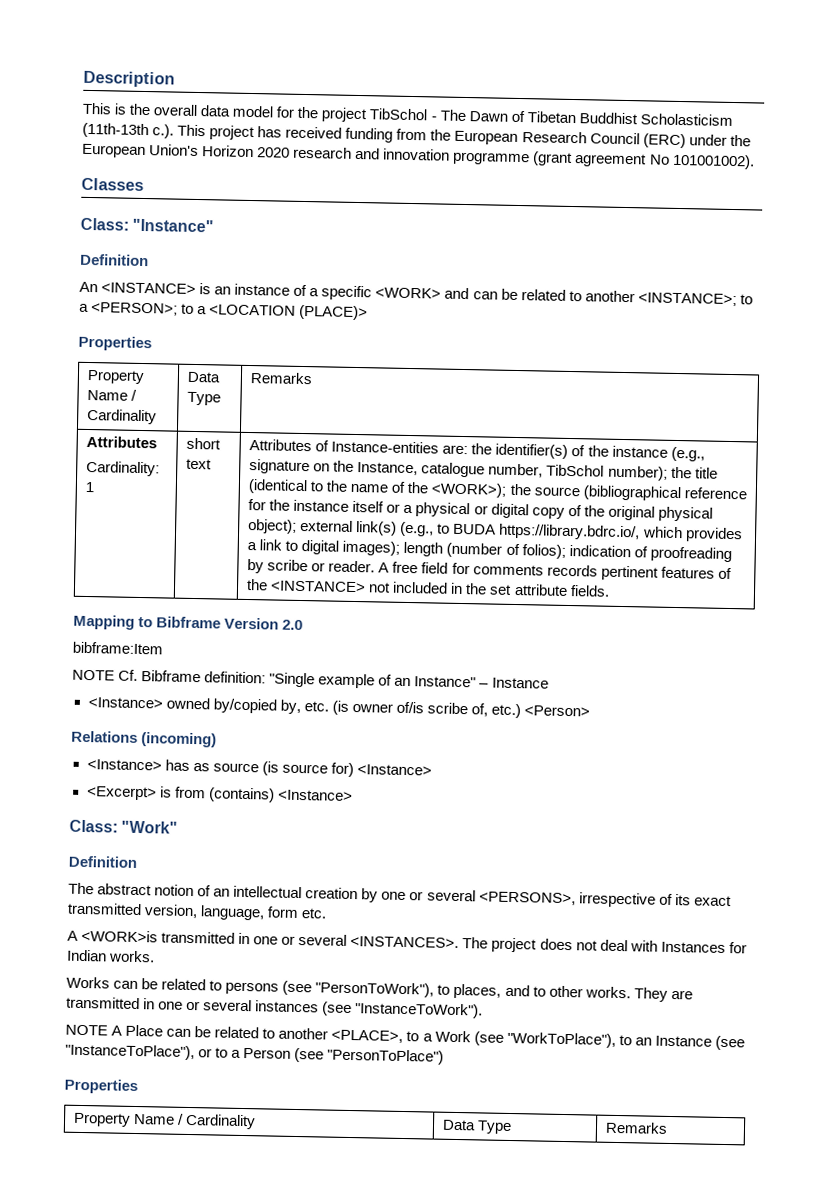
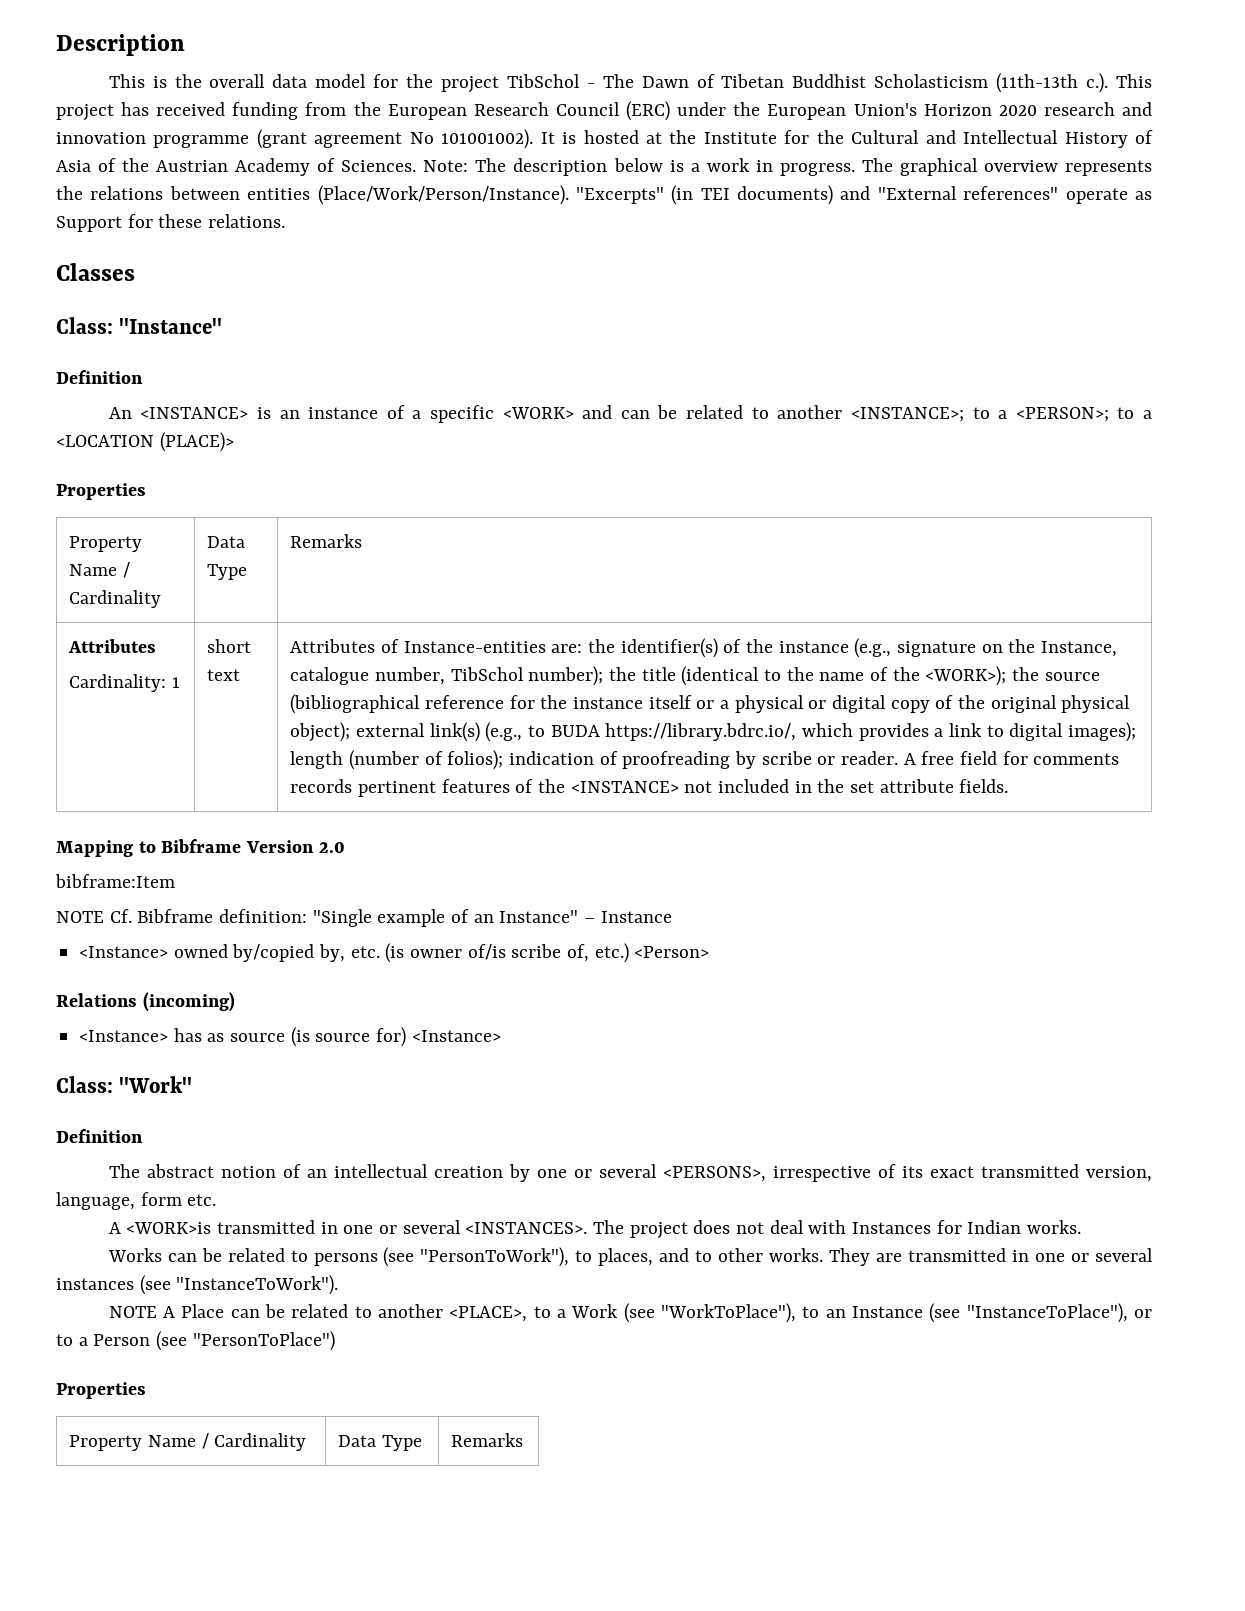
(755, 161) none -> [540,130,1153,148] [56,158,1153,176] [56,185,1152,205] [56,214,286,232] It is hosted at the Institute for the Cultural and Intellectual History of Asia of the Austrian Academy of Sciences. Note: The description below is a work in progress. The graphical overview represents the relations between entities (Place/Work/Person/Instance). "Excerpts" (in TEI documents) and "External references" operate as Support for these relations.
[86,786,353,803] // <Excerpt> is from (contains) <Instance> -> (501, 1036) none

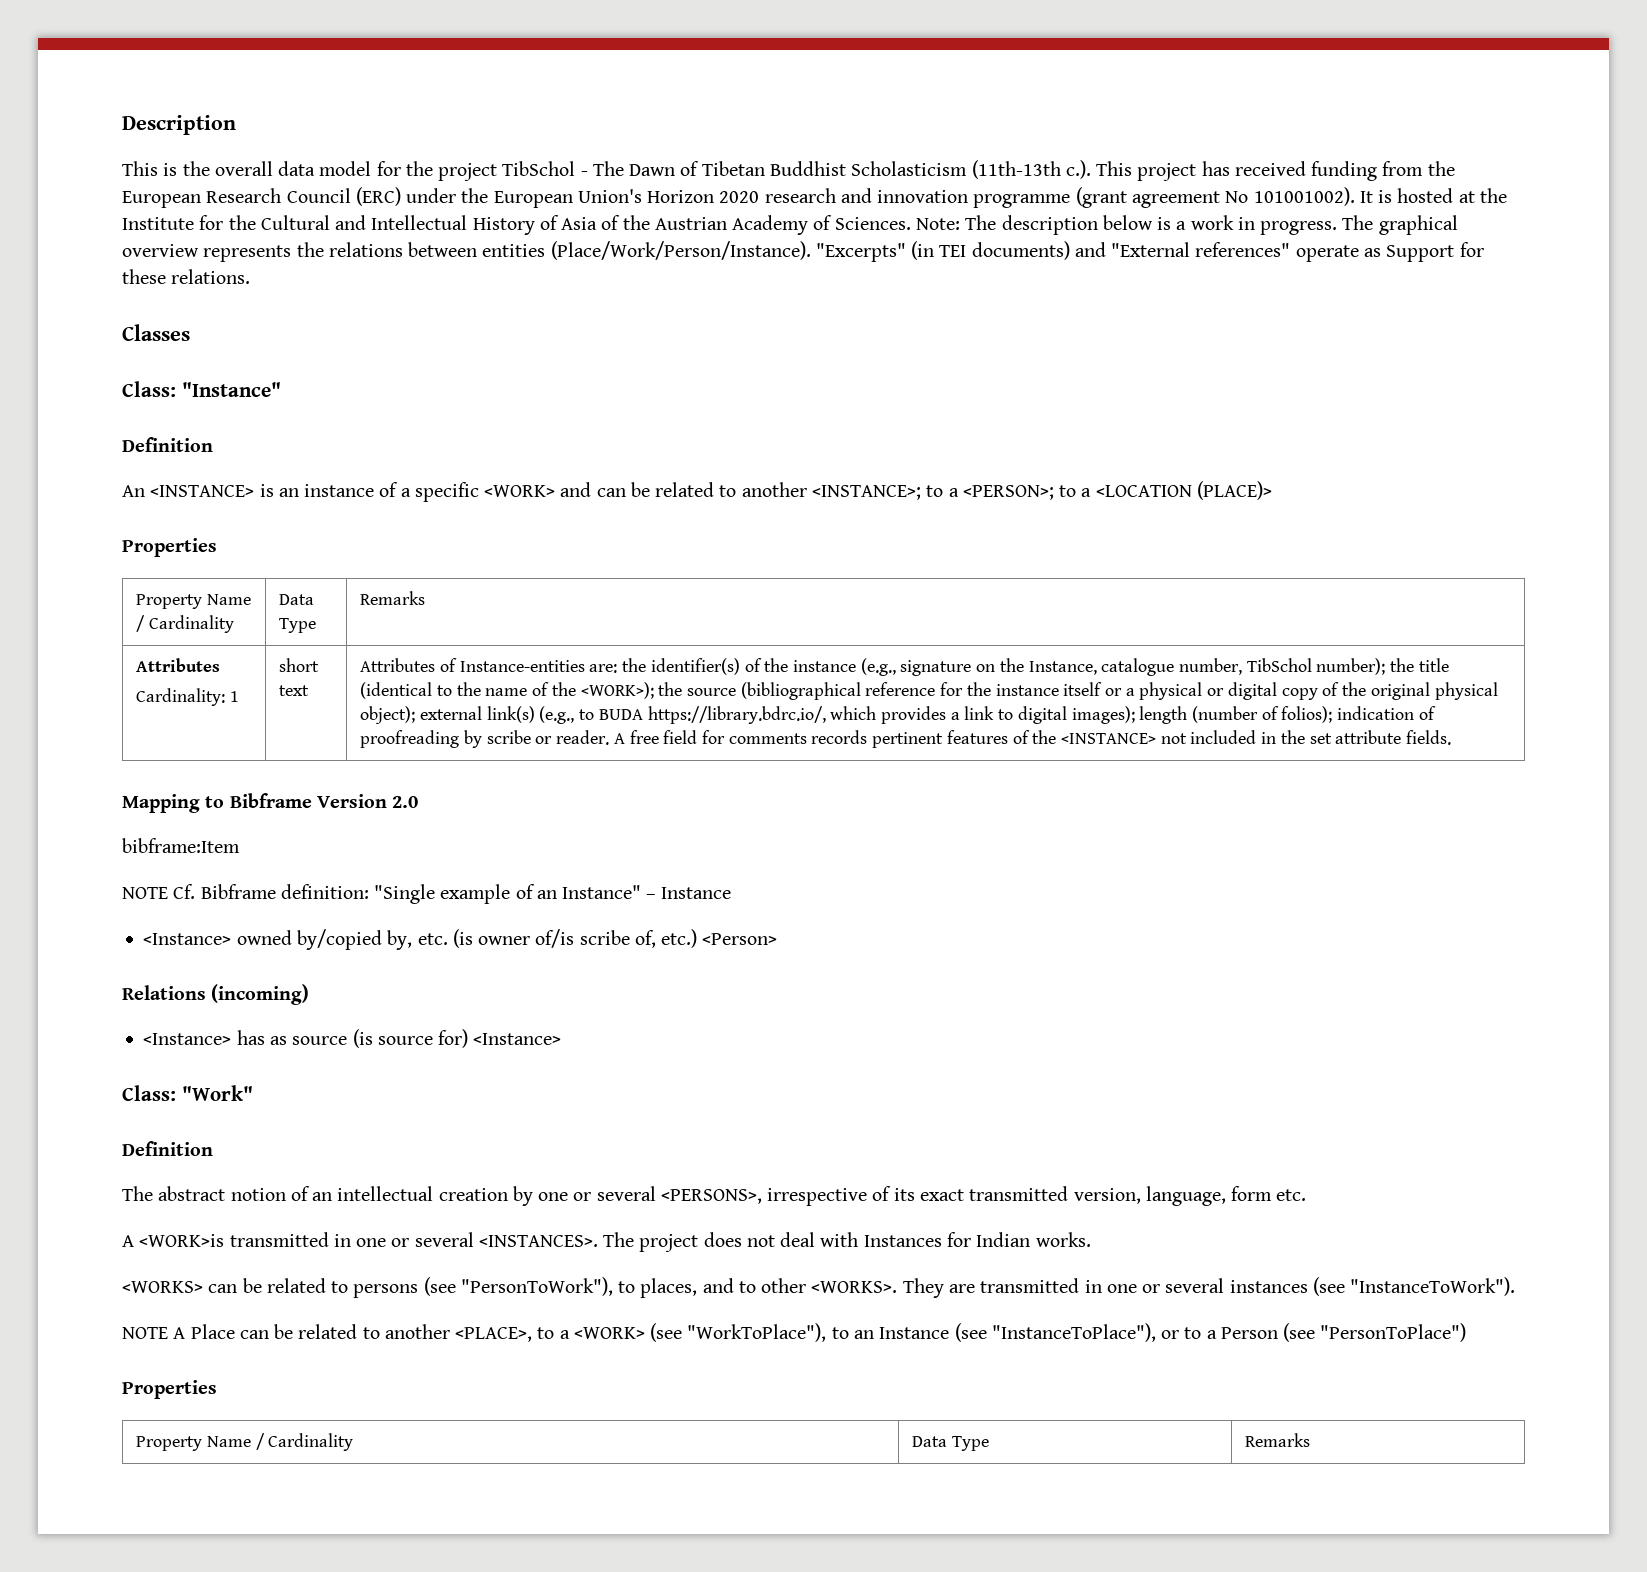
[107,1248,162,1262] Works -> [122,1281,203,1293] <WORKS>
[769,1248,824,1262] works. -> [811,1281,898,1293] <WORKS>.
[571,1304,619,1318] Work -> [573,1327,645,1339] <WORK>

